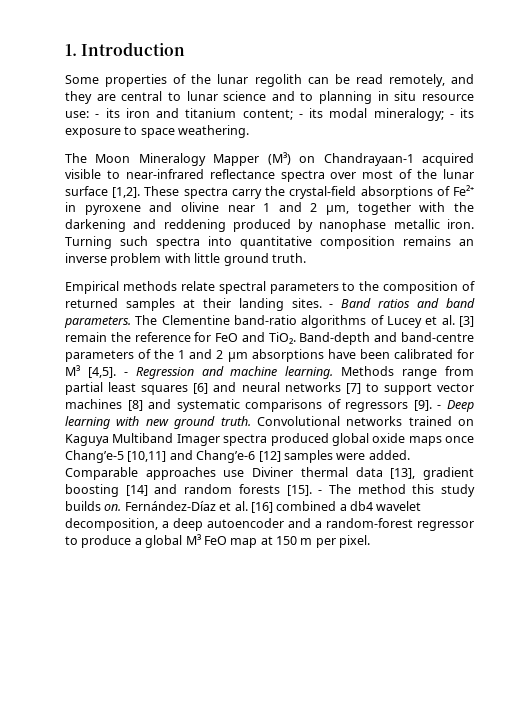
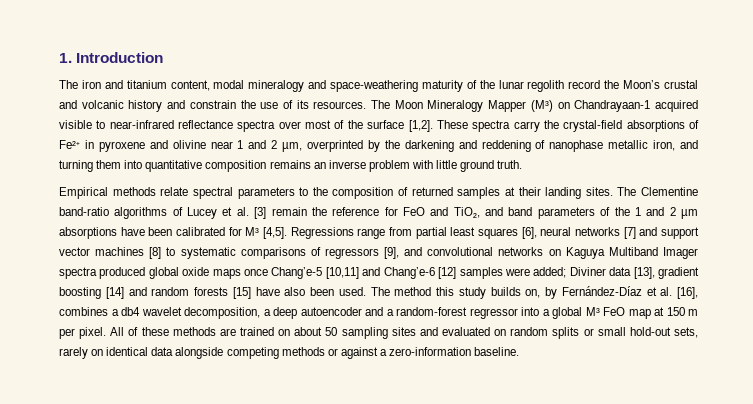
[65,74,475,87] [65,91,474,104] [65,108,474,121] [65,125,250,138] Some properties of the lunar regolith can be read remotely, and they are central to lunar science and to planning in situ resource use: - its iron and titanium content; - its modal mineralogy; - its exposure to space weathering. // -> [59,80,698,92] [59,100,367,112] The iron and titanium content, modal mineralogy and space-weathering maturity of the lunar regolith record the Moon’s crustal and volcanic history and constrain the use of its resources.
[443,169,475,179] lunar -> (363, 124) none
[357,202,446,215] together with -> [307,140,380,152] overprinted by
[232,219,474,232] [65,236,200,249] produced by nanophase metallic iron. Turning such spectra -> [535,140,698,152] [59,160,122,172] of nanophase metallic iron, and turning them
[329,298,475,308] [64,316,131,328] - Band ratios and band parameters. -> (613, 191) none
[268,332,474,345] TiO₂. Band-depth and band-centre -> [453,207,533,218] TiO₂, and band
[123,366,395,379] - Regression and machine learning. Methods -> [290,227,354,239] Regressions
[193,382,237,394] [6] and -> [521,227,537,239] [6],
[365,383,379,392] to -> [639,227,658,236] and
[148,399,172,409] and -> [166,247,176,256] to
[413,400,474,412] [65,416,452,429] [9]. - Deep learning with new ground truth. Convolutional networks trained -> [384,247,544,259] [9], and convolutional networks
[368,450,410,460] [65,467,348,480] added. Comparable approaches use Diviner thermal -> [533,267,606,278] added; Diviner
[286,485,323,496] [15]. - -> [232,287,366,299] [15] have also been used.
[104,504,122,511] on. -> [525,287,557,299] on, by
[250,501,337,513] [16] combined -> [677,287,698,299] [59,307,108,316] [16], combines
[65,535,132,548] to produce -> [521,307,539,316] into
(371, 541) none -> [110,327,698,339] [59,347,520,359] All of these methods are trained on about 50 sampling sites and evaluated on random splits or small hold-out sets, rarely on identical data alongside competing methods or against a zero-information baseline.

